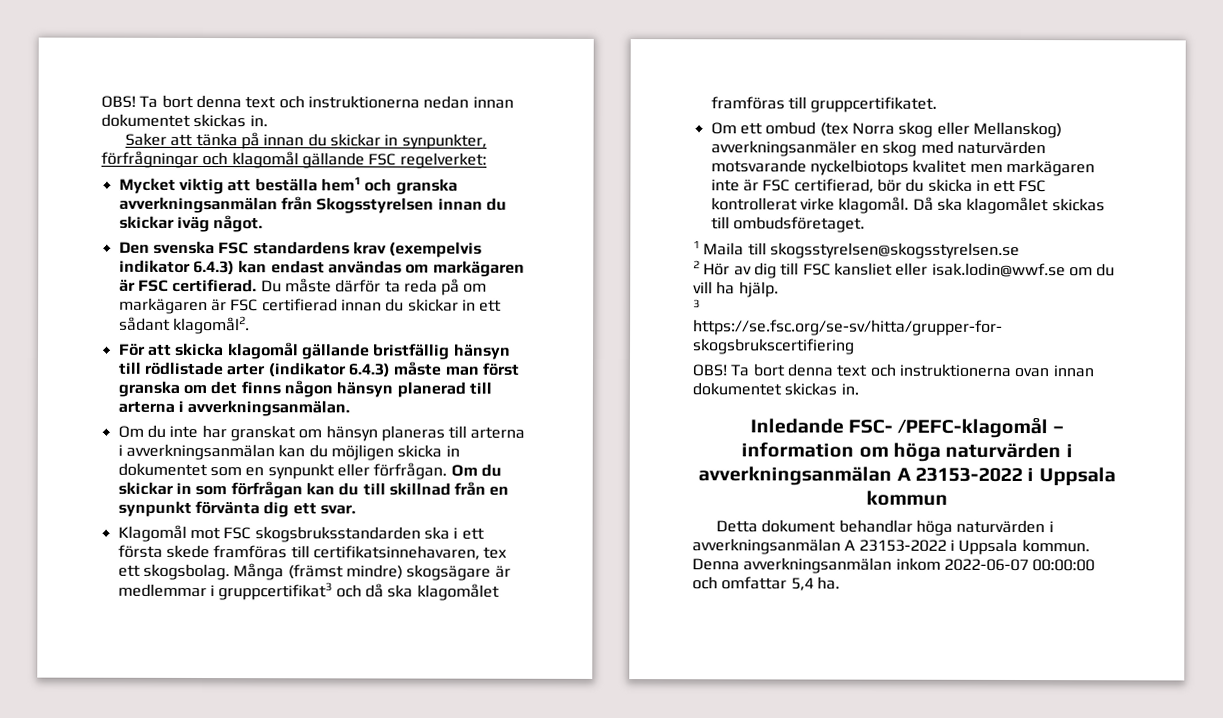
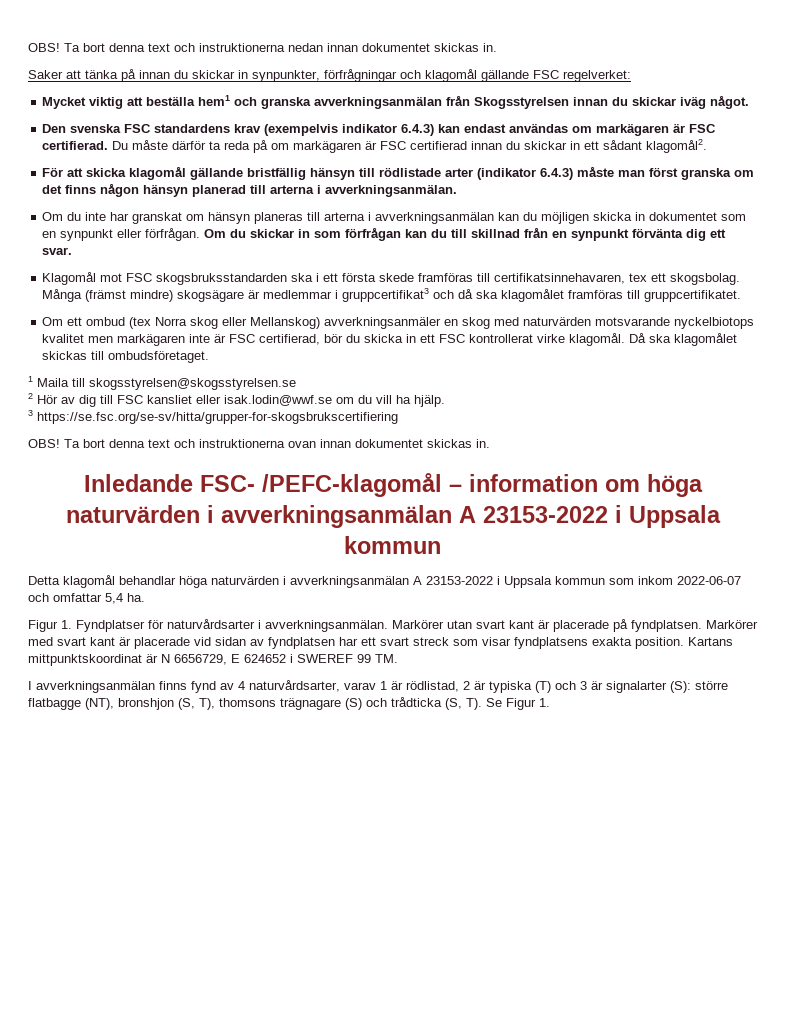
[761,519,837,533] dokument -> [63,575,115,588] klagomål
[1021,539,1090,553] [692,557,893,574] kommun. Denna avverkningsanmälan -> [555,576,634,585] kommun som
[1032,559,1096,572] 00:00:00 -> (741, 580) none
(840, 583) none -> [28,619,758,632] [28,637,733,649] [28,654,398,666] [28,680,728,693] [28,697,550,710] // Figur 1. Fyndplatser för naturvårdsarter i avverkningsanmälan. Markörer utan svart kant är placerade på fyndplatsen. Markörer med svart kant är placerade vid sidan av fyndplatsen har ett svart streck som visar fyndplatsens exakta position. Kartans mittpunktskoordinat är N 6656729, E 624652 i SWEREF 99 TM. // I avverkningsanmälan finns fynd av 4 naturvårdsarter, varav 1 är rödlistad, 2 är typiska (T) och 3 är signalarter (S): större flatbagge (NT), bronshjon (S, T), thomsons trägnagare (S) och trådticka (S, T). Se Figur 1.

